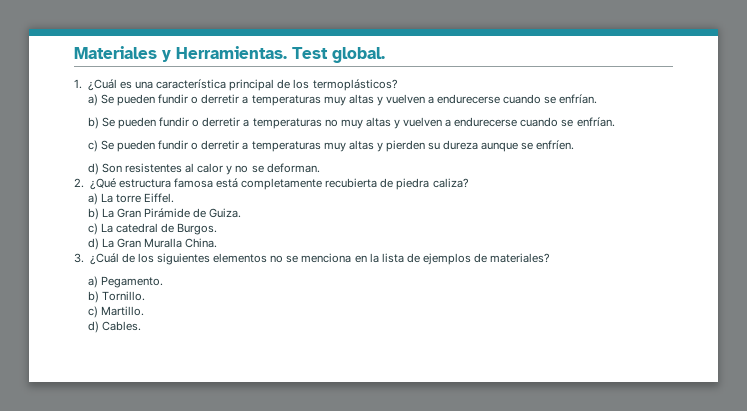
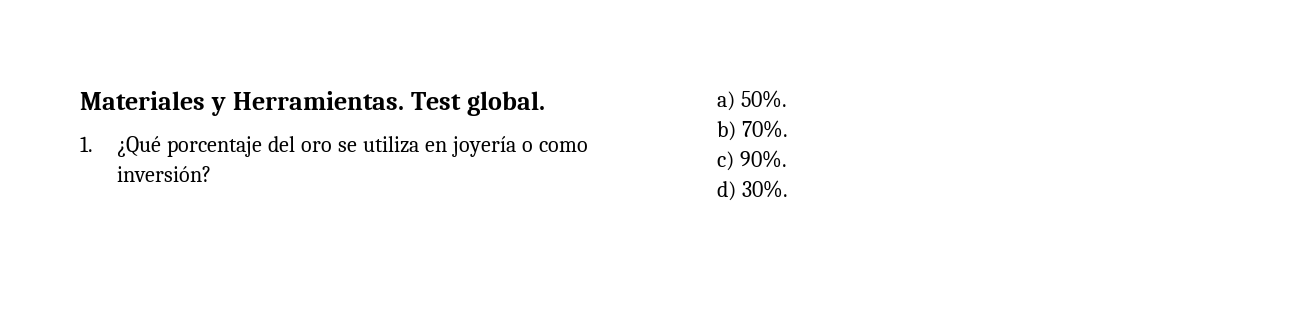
[87,79,398,91] [87,94,598,106] [87,117,615,129] [87,140,575,152] [87,163,320,175] [74,178,469,190] [87,193,175,205] [87,208,242,220] [87,223,218,235] [87,238,218,250] [74,253,551,265] [87,276,163,288] [87,291,145,303] [87,306,144,318] [87,321,141,333] ¿Cuál es una característica principal de los termoplásticos? // a) Se pueden fundir o derretir a temperaturas muy altas y vuelven a endurecerse cuando se enfrían. // b) Se pueden fundir o derretir a temperaturas no muy altas y vuelven a endurecerse cuando se enfrían. // c) Se pueden fundir o derretir a temperaturas muy altas y pierden su dureza aunque se enfríen. // d) Son resistentes al calor y no se deforman. // 2. ¿Qué estructura famosa está completamente recubierta de piedra caliza? // a) La torre Eiffel. // b) La Gran Pirámide de Guiza. // c) La catedral de Burgos. // d) La Gran Muralla China. // 3. ¿Cuál de los siguientes elementos no se menciona en la lista de ejemplos de materiales? // a) Pegamento. // b) Tornillo. // c) Martillo. // d) Cables. -> [117,136,588,157] [117,166,212,182] [717,90,787,111] [717,120,788,141] [717,150,787,171] [717,180,788,201] ¿Qué porcentaje del oro se utiliza en joyería o como inversión? // a) 50%. // b) 70%. // c) 90%. // d) 30%.

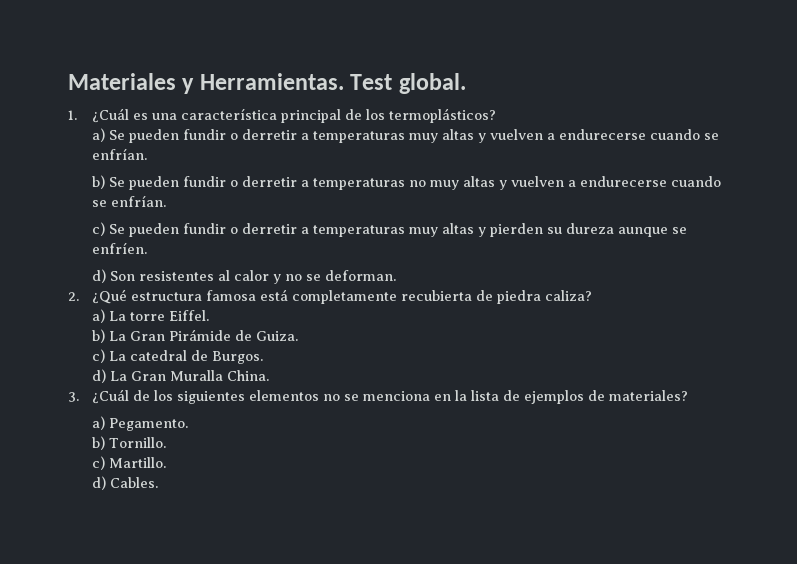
[117,136,588,157] [117,166,212,182] [717,90,787,111] [717,120,788,141] [717,150,787,171] [717,180,788,201] ¿Qué porcentaje del oro se utiliza en joyería o como inversión? // a) 50%. // b) 70%. // c) 90%. // d) 30%. -> [91,108,496,123] [91,128,719,143] [91,148,147,160] [91,175,721,190] [91,195,166,207] [91,222,687,237] [91,242,147,254] [91,269,396,284] [68,289,592,304] [91,309,209,323] [91,329,298,343] [91,349,263,364] [91,369,269,383] [68,389,688,404] [91,416,188,431] [91,436,166,450] [91,456,166,470] [91,476,158,490] ¿Cuál es una característica principal de los termoplásticos? // a) Se pueden fundir o derretir a temperaturas muy altas y vuelven a endurecerse cuando se enfrían. // b) Se pueden fundir o derretir a temperaturas no muy altas y vuelven a endurecerse cuando se enfrían. // c) Se pueden fundir o derretir a temperaturas muy altas y pierden su dureza aunque se enfríen. // d) Son resistentes al calor y no se deforman. // 2. ¿Qué estructura famosa está completamente recubierta de piedra caliza? // a) La torre Eiffel. // b) La Gran Pirámide de Guiza. // c) La catedral de Burgos. // d) La Gran Muralla China. // 3. ¿Cuál de los siguientes elementos no se menciona en la lista de ejemplos de materiales? // a) Pegamento. // b) Tornillo. // c) Martillo. // d) Cables.

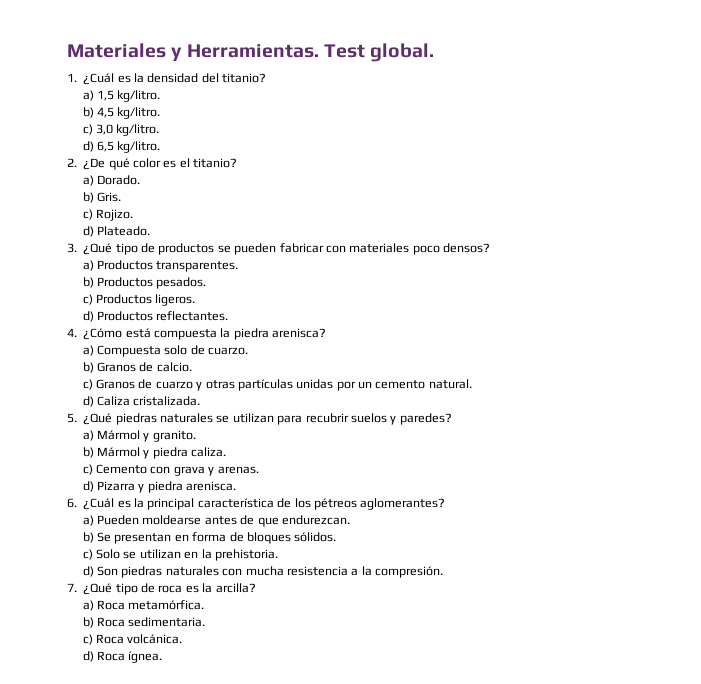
[151,108,496,123] [91,128,719,143] [91,148,147,160] [91,175,721,190] [91,195,166,207] [91,222,687,237] [91,242,147,254] [91,269,396,284] [68,289,592,304] [91,309,209,323] [91,329,298,343] [91,349,263,364] [91,369,269,383] [68,389,688,404] [91,416,188,431] [91,436,166,450] [91,456,166,470] [91,476,158,490] una característica principal de los termoplásticos? // a) Se pueden fundir o derretir a temperaturas muy altas y vuelven a endurecerse cuando se enfrían. // b) Se pueden fundir o derretir a temperaturas no muy altas y vuelven a endurecerse cuando se enfrían. // c) Se pueden fundir o derretir a temperaturas muy altas y pierden su dureza aunque se enfríen. // d) Son resistentes al calor y no se deforman. // 2. ¿Qué estructura famosa está completamente recubierta de piedra caliza? // a) La torre Eiffel. // b) La Gran Pirámide de Guiza. // c) La catedral de Burgos. // d) La Gran Muralla China. // 3. ¿Cuál de los siguientes elementos no se menciona en la lista de ejemplos de materiales? // a) Pegamento. // b) Tornillo. // c) Martillo. // d) Cables. -> [134,73,267,83] [82,90,161,102] [82,107,161,119] [82,124,160,136] [82,141,161,153] [67,158,238,170] [82,175,141,186] [82,192,122,203] [82,209,134,221] [82,226,151,237] [67,243,490,255] [82,260,239,272] [82,277,207,289] [82,294,196,306] [82,311,229,322] [67,328,327,340] [82,345,249,357] [82,362,192,373] [82,379,472,391] [82,396,201,407] [67,413,452,425] [82,430,196,442] [82,447,227,459] [82,464,259,476] [82,481,237,493] [67,498,446,510] [82,515,350,527] [82,532,337,544] [82,549,278,561] [82,566,444,578] [67,583,256,595] [82,600,205,611] [82,617,206,628] [82,634,183,645] [82,651,163,663] la densidad del titanio? // a) 1,5 kg/litro. // b) 4,5 kg/litro. // c) 3,0 kg/litro. // d) 6,5 kg/litro. // 2. ¿De qué color es el titanio? // a) Dorado. // b) Gris. // c) Rojizo. // d) Plateado. // 3. ¿Qué tipo de productos se pueden fabricar con materiales poco densos? // a) Productos transparentes. // b) Productos pesados. // c) Productos ligeros. // d) Productos reflectantes. // 4. ¿Cómo está compuesta la piedra arenisca? // a) Compuesta solo de cuarzo. // b) Granos de calcio. // c) Granos de cuarzo y otras partículas unidas por un cemento natural. // d) Caliza cristalizada. // 5. ¿Qué piedras naturales se utilizan para recubrir suelos y paredes? // a) Mármol y granito. // b) Mármol y piedra caliza. // c) Cemento con grava y arenas. // d) Pizarra y piedra arenisca. // 6. ¿Cuál es la principal característica de los pétreos aglomerantes? // a) Pueden moldearse antes de que endurezcan. // b) Se presentan en forma de bloques sólidos. // c) Solo se utilizan en la prehistoria. // d) Son piedras naturales con mucha resistencia a la compresión. // 7. ¿Qué tipo de roca es la arcilla? // a) Roca metamórfica. // b) Roca sedimentaria. // c) Roca volcánica. // d) Roca ígnea.

